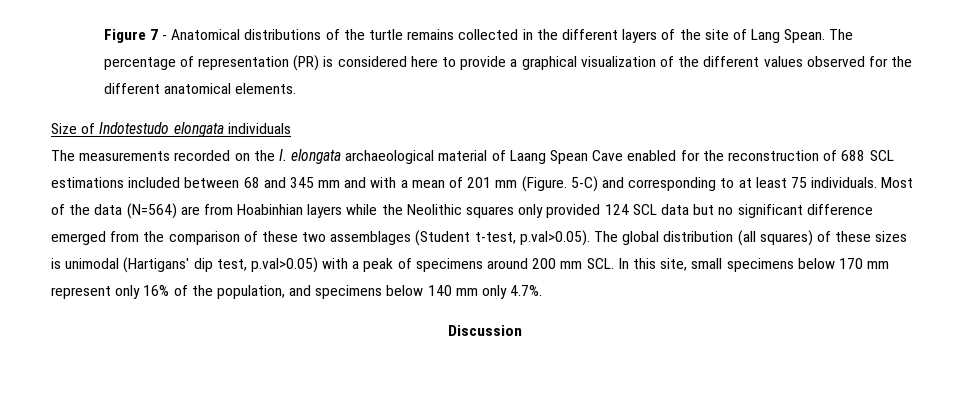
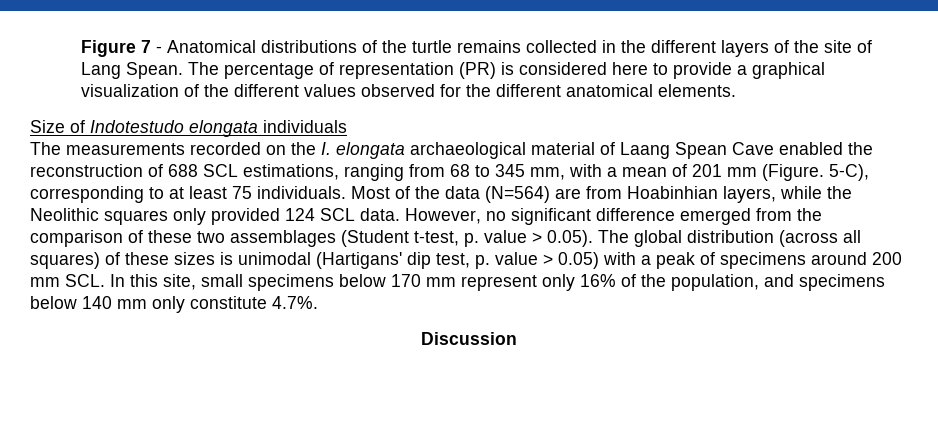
[680,150,700,161] for -> (843, 148) none
[51,177,367,188] estimations included between 68 and 345 mm and -> [243,164,565,181] estimations, ranging from 68 to 345 mm,
[570,176,624,192] 5-C) and -> [829,164,869,181] 5-C),
[307,204,343,218] layers -> [723,186,776,203] layers,
[660,204,715,215] data but -> [360,208,481,224] data. However,
[519,230,590,246] p.val>0.05). -> [464,230,593,247] p. value > 0.05).
[737,230,756,246] (all -> [779,230,861,247] (across all
[250,257,318,273] p.val>0.05) -> [475,252,599,269] p. value > 0.05)
(508, 292) none -> [190,296,267,309] constitute

